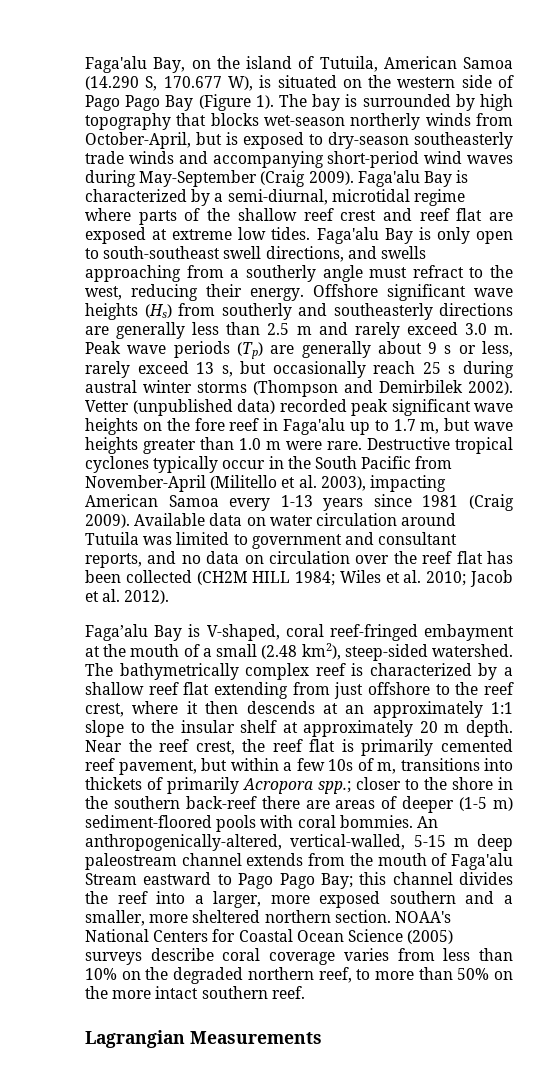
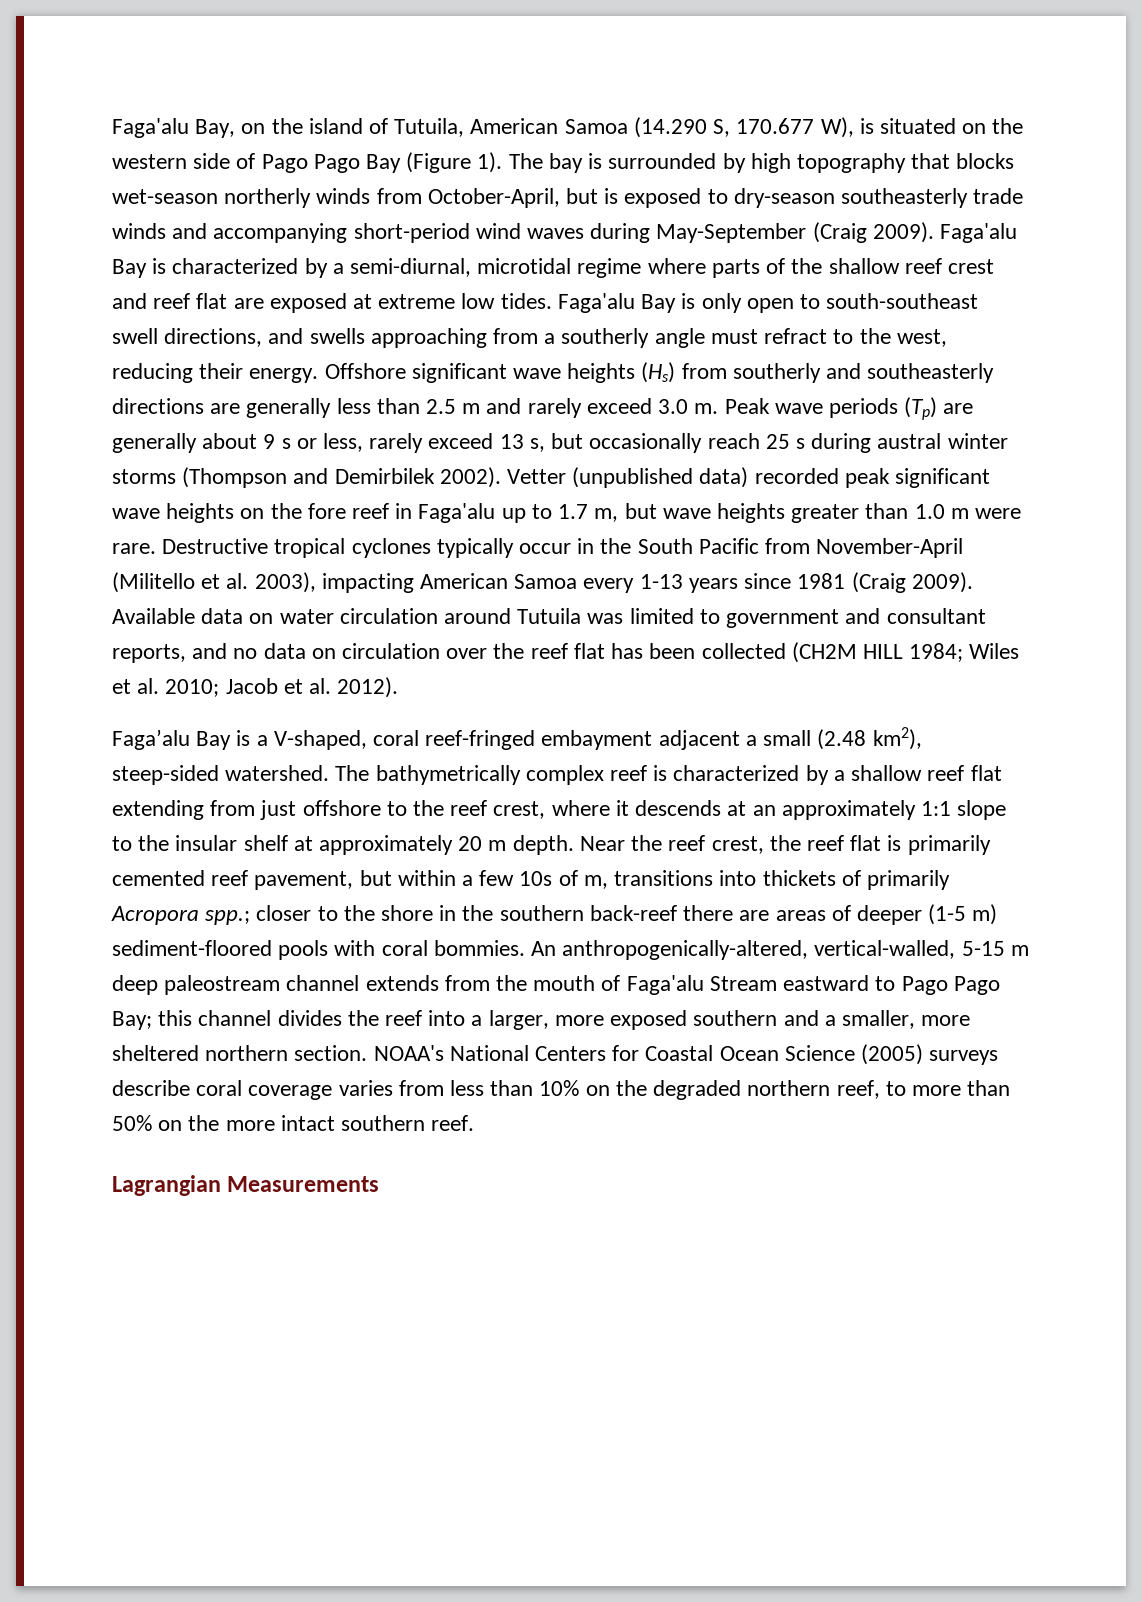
(201, 630) none -> [256,735,268,746] a
[85,644,200,657] at the mouth of -> [658,730,740,750] adjacent
[205,701,239,714] then -> (629, 808) none

